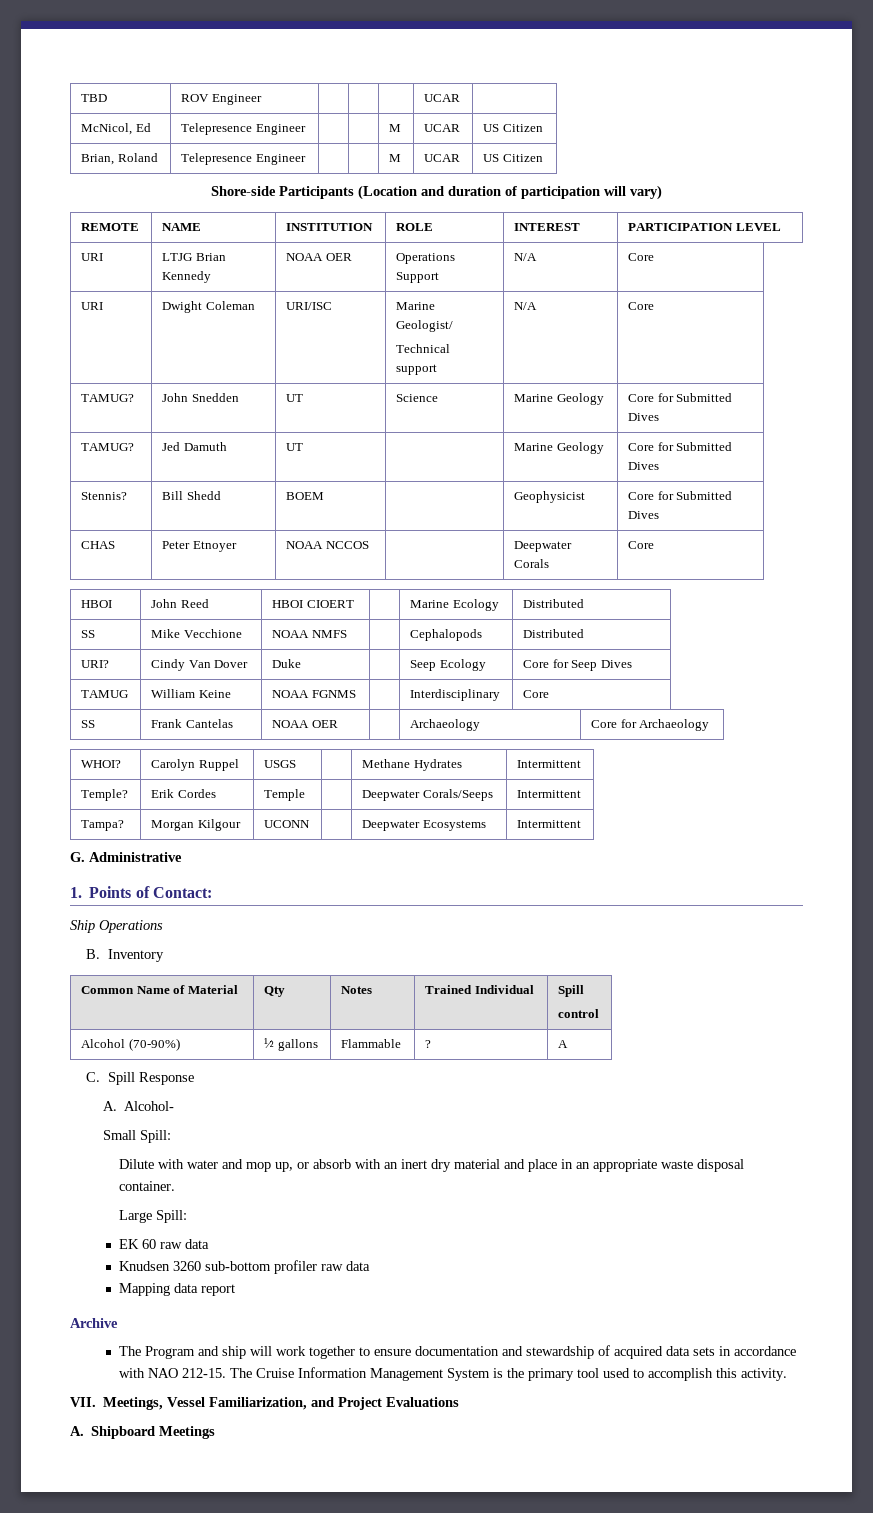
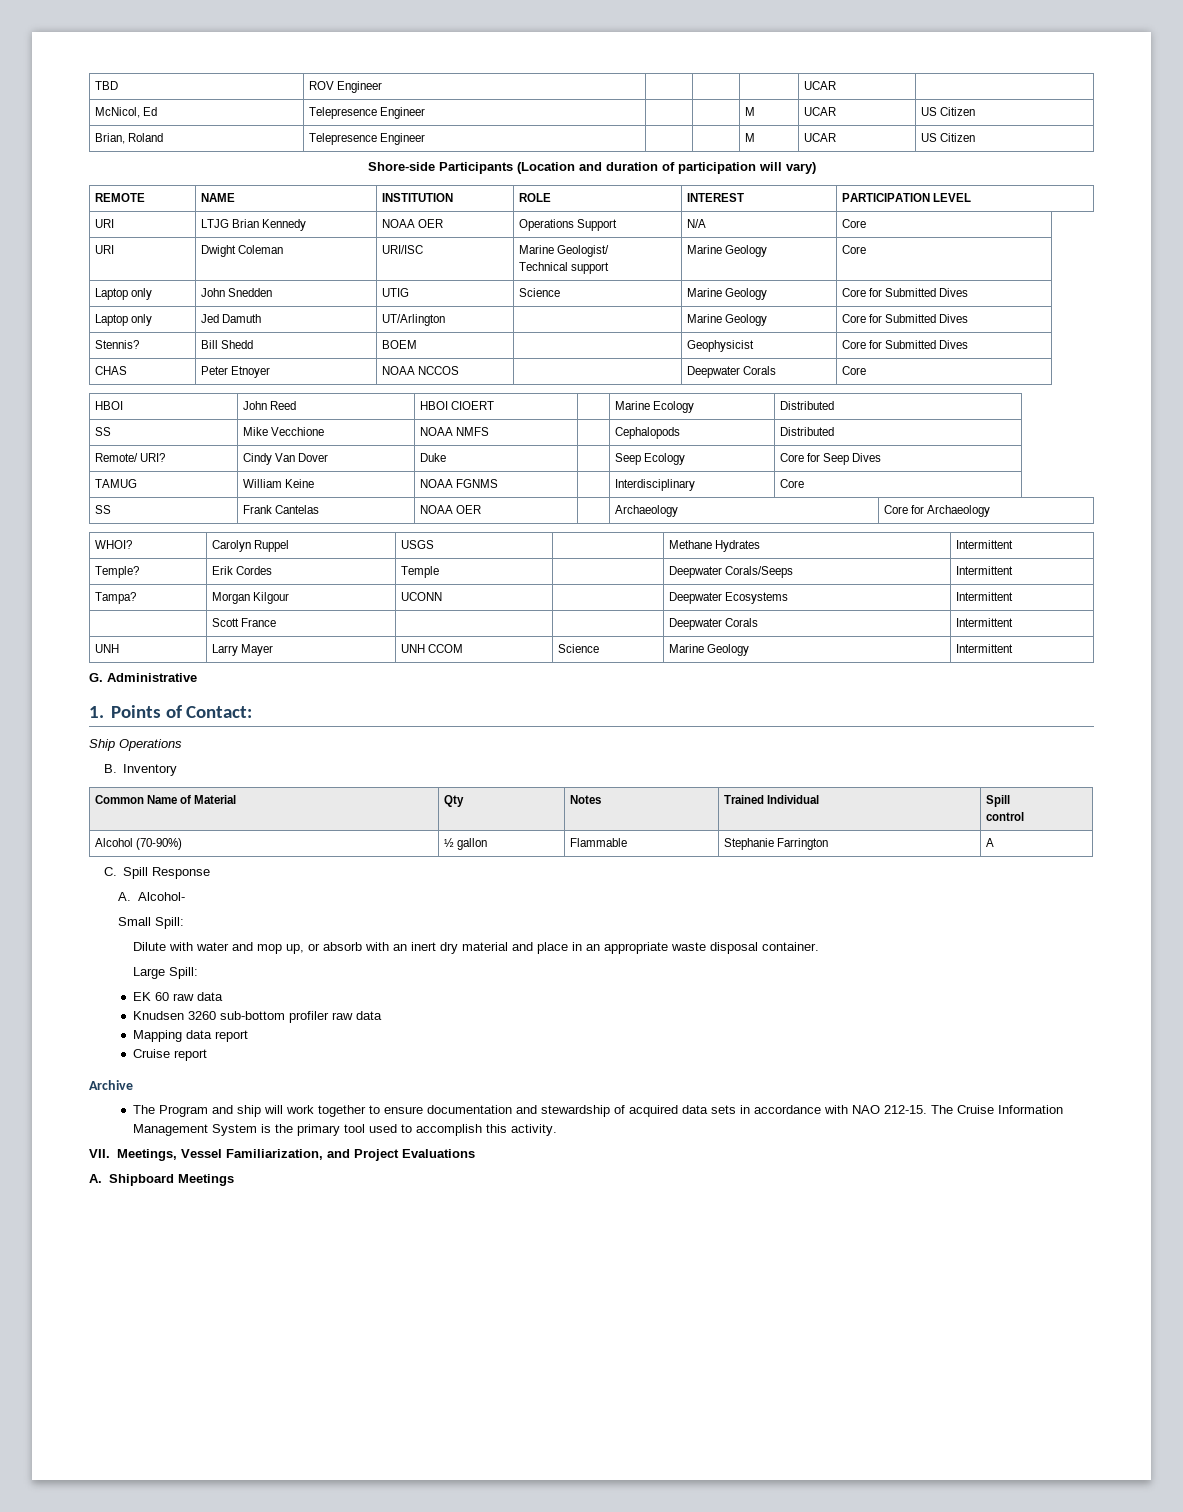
[514,302,538,310] [628,302,655,310] [81,394,135,402] N/A | Core // TAMUG? -> [686,245,767,257] [841,245,866,254] [94,288,152,300] Marine Geology | Core // Laptop only
[286,394,304,402] UT -> [381,288,409,297] UTIG
[81,443,135,451] TAMUG? -> [94,314,152,326] Laptop only
[286,443,304,451] UT -> [381,314,445,326] UT/Arlington
(585, 633) none -> [94,453,138,462] Remote/
(582, 824) none -> [211,618,276,627] [668,618,758,630] [955,618,1013,627] [94,644,119,653] [211,644,273,656] [400,644,463,653] [557,644,599,653] [668,644,749,656] [955,644,1013,653] // | Scott France | | | Deepwater Corals | Intermittent // UNH | Larry Mayer | UNH CCOM | Science | Marine Geology | Intermittent
[277,1039,318,1051] gallons -> [456,838,487,850] gallon
[425,1040,432,1048] ? -> [723,838,828,850] Stephanie Farrington
(235, 1290) none -> [132,1049,207,1061] // Cruise report

